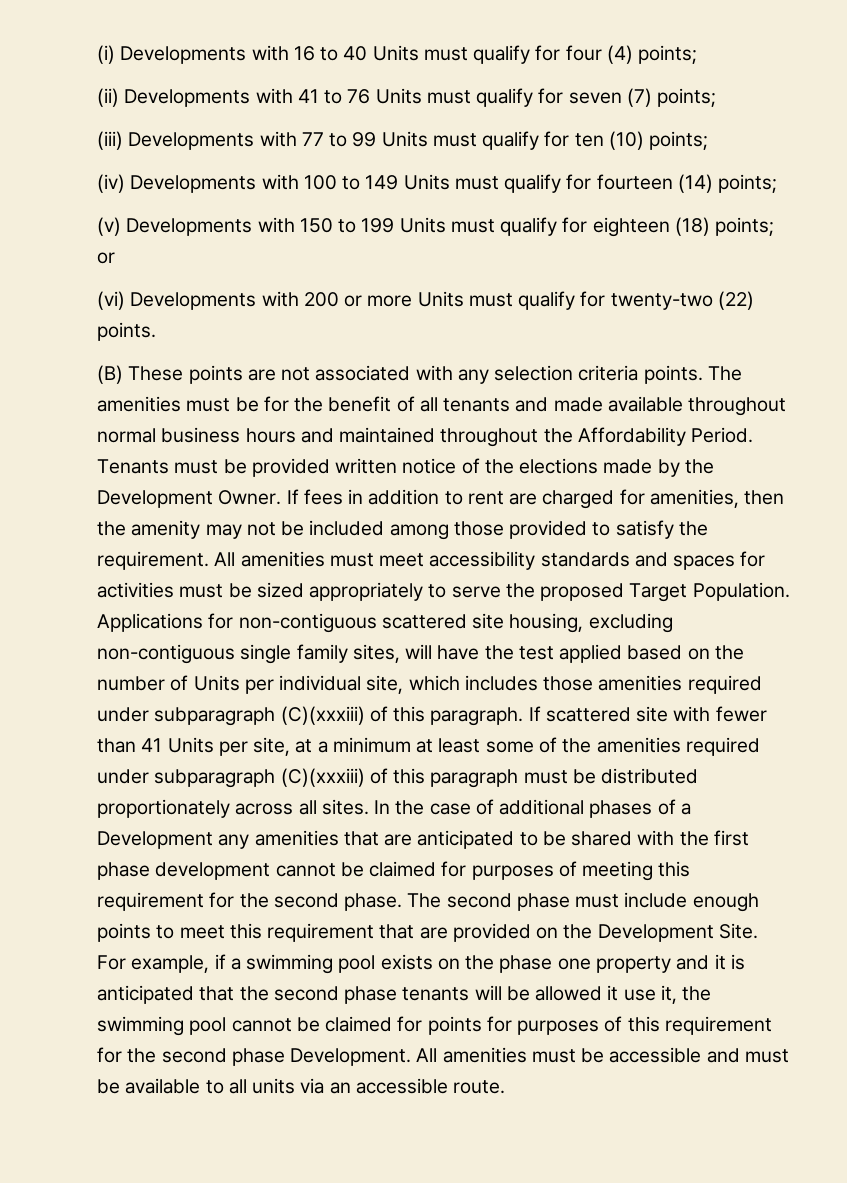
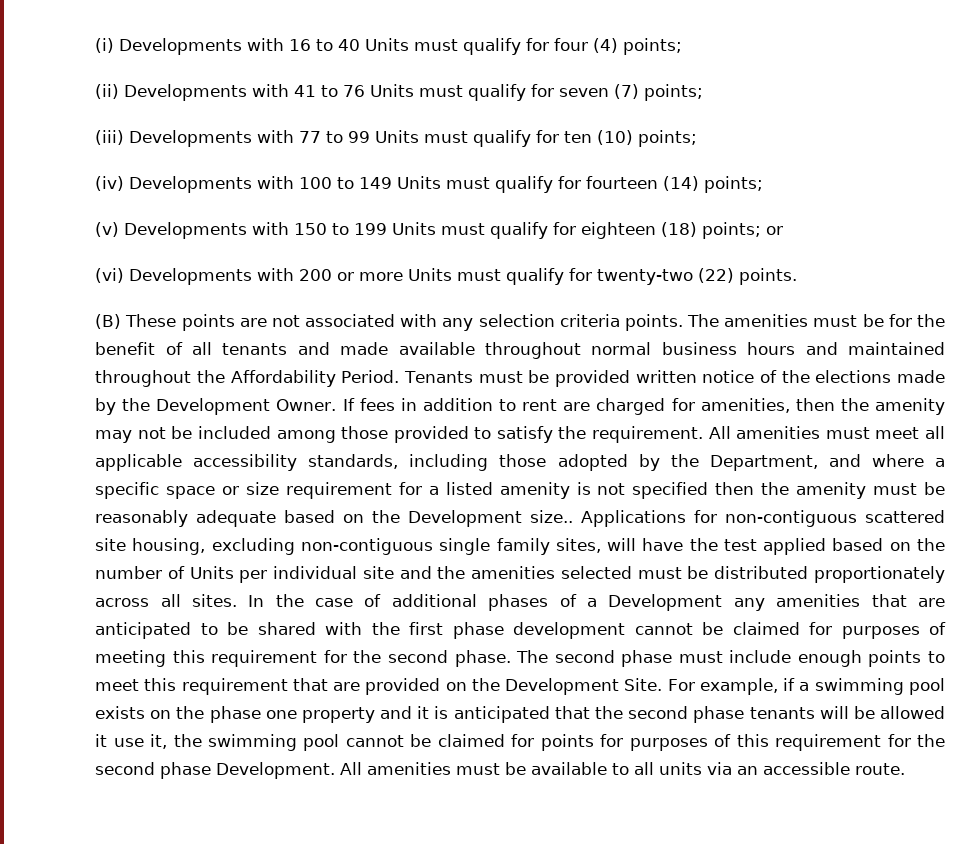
[429,551,766,570] [97,582,790,602] accessibility standards and spaces for activities must be sized appropriately to serve the proposed Target Population. -> [924,426,945,439] [95,454,946,471] [95,482,945,499] [95,510,574,527] all applicable accessibility standards, including those adopted by the Department, and where a specific space or size requirement for a listed amenity is not specified then the amenity must be reasonably adequate based on the Development size..
[366,675,762,694] [97,706,767,726] [97,737,760,756] [97,768,519,788] site, which includes those amenities required under subparagraph (C)(xxxiii) of this paragraph. If scattered site with fewer than 41 Units per site, at a minimum at least some of the amenities required under subparagraph (C)(xxxiii) of this paragraph -> [362,566,632,579] site and the amenities selected
[609,1047,790,1063] [97,1079,121,1094] accessible and must be -> (527, 768) none

